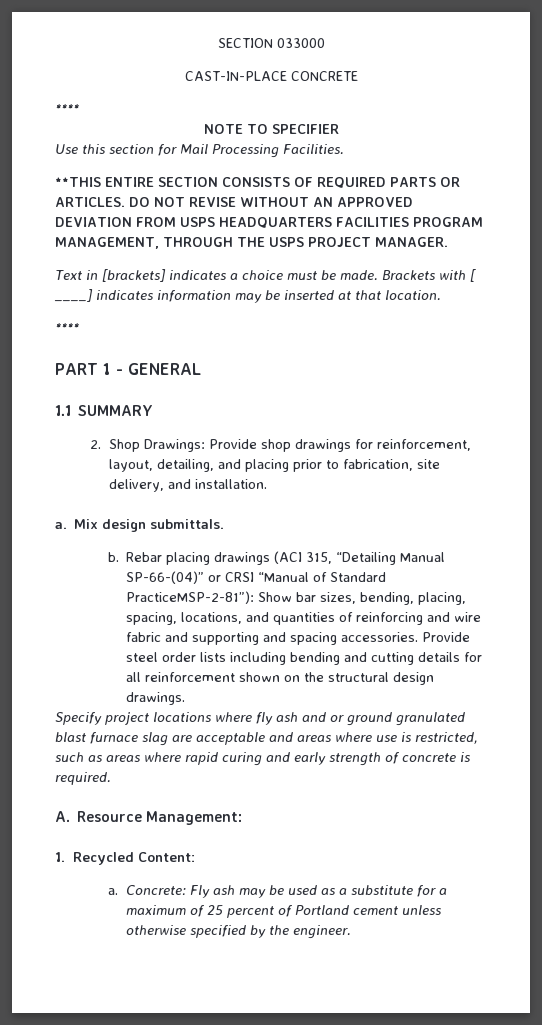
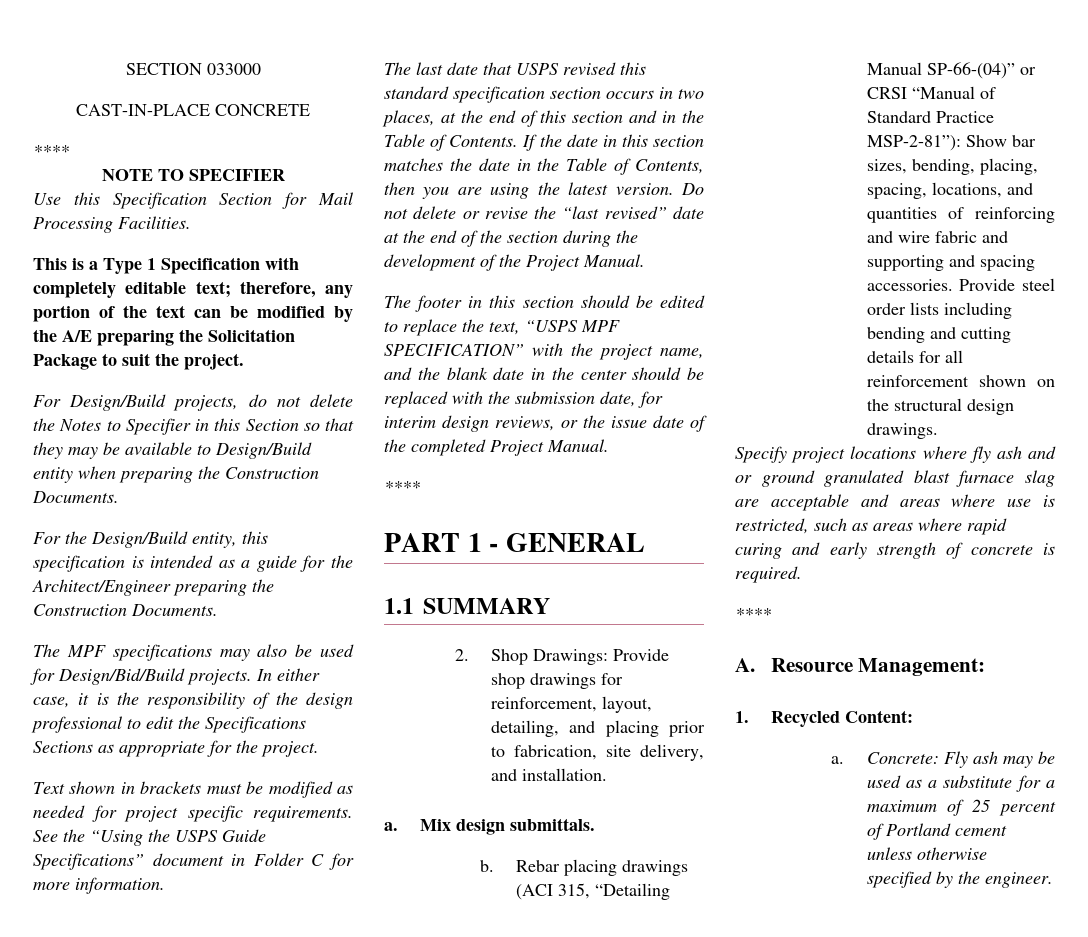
[109,144,154,154] section -> [112,192,273,209] Specification Section
[55,177,460,188] [55,197,413,207] [55,217,483,228] [55,237,448,249] [55,269,476,282] [54,289,441,303] **THIS ENTIRE SECTION CONSISTS OF REQUIRED PARTS OR ARTICLES. DO NOT REVISE WITHOUT AN APPROVED DEVIATION FROM USPS HEADQUARTERS FACILITIES PROGRAM MANAGEMENT, THROUGH THE USPS PROJECT MANAGER. // Text in [brackets] indicates a choice must be made. Brackets with [ ____] indicates information may be inserted at that location. -> [33,257,299,274] [33,281,353,298] [33,305,353,322] [33,329,295,346] [33,353,244,370] [33,394,353,411] [33,418,354,435] [33,442,312,459] [33,466,319,483] [32,491,119,503] [33,531,268,548] [33,555,353,572] [32,579,274,596] [33,604,218,616] [33,644,354,661] [30,668,320,685] [33,692,353,709] [31,716,306,733] [33,740,319,757] [33,781,353,798] [33,805,353,822] [33,829,266,846] [33,853,354,870] [33,877,165,894] [384,62,646,75] [384,86,704,103] [382,110,704,127] [384,134,704,151] [384,158,704,175] [384,182,704,199] [384,206,704,219] [384,230,638,247] [384,254,645,271] [384,295,705,312] [384,319,620,336] [384,343,704,360] [384,367,704,380] [384,391,663,408] [384,415,707,432] [384,439,609,456] This is a Type 1 Specification with completely editable text; therefore, any portion of the text can be modified by the A/E preparing the Solicitation Package to suit the project. // For Design/Build projects, do not delete the Notes to Specifier in this Section so that they may be available to Design/Build entity when preparing the Construction Documents. // For the Design/Build entity, this specification is intended as a guide for the Architect/Engineer preparing the Construction Documents. // The MPF specifications may also be used for Design/Bid/Build projects. In either case, it is the responsibility of the design professional to edit the Specifications Sections as appropriate for the project. // Text shown in brackets must be modified as needed for project specific requirements. See the “Using the USPS Guide Specifications” document in Folder C for more information. // The last date that USPS revised this standard specification section occurs in two places, at the end of this section and in the Table of Contents. If the date in this section matches the date in the Table of Contents, then you are using the latest version. Do not delete or revise the “last revised” date at the end of the section during the development of the Project Manual. // The footer in this section should be edited to replace the text, “USPS MPF SPECIFICATION” with the project name, and the blank date in the center should be replaced with the submission date, for interim design reviews, or the issue date of the completed Project Manual.
[126,591,255,604] PracticeMSP-2-81”): -> [935,111,994,123] [866,135,961,151] Practice MSP-2-81”):
(111, 778) none -> [735,608,771,620] // ****

